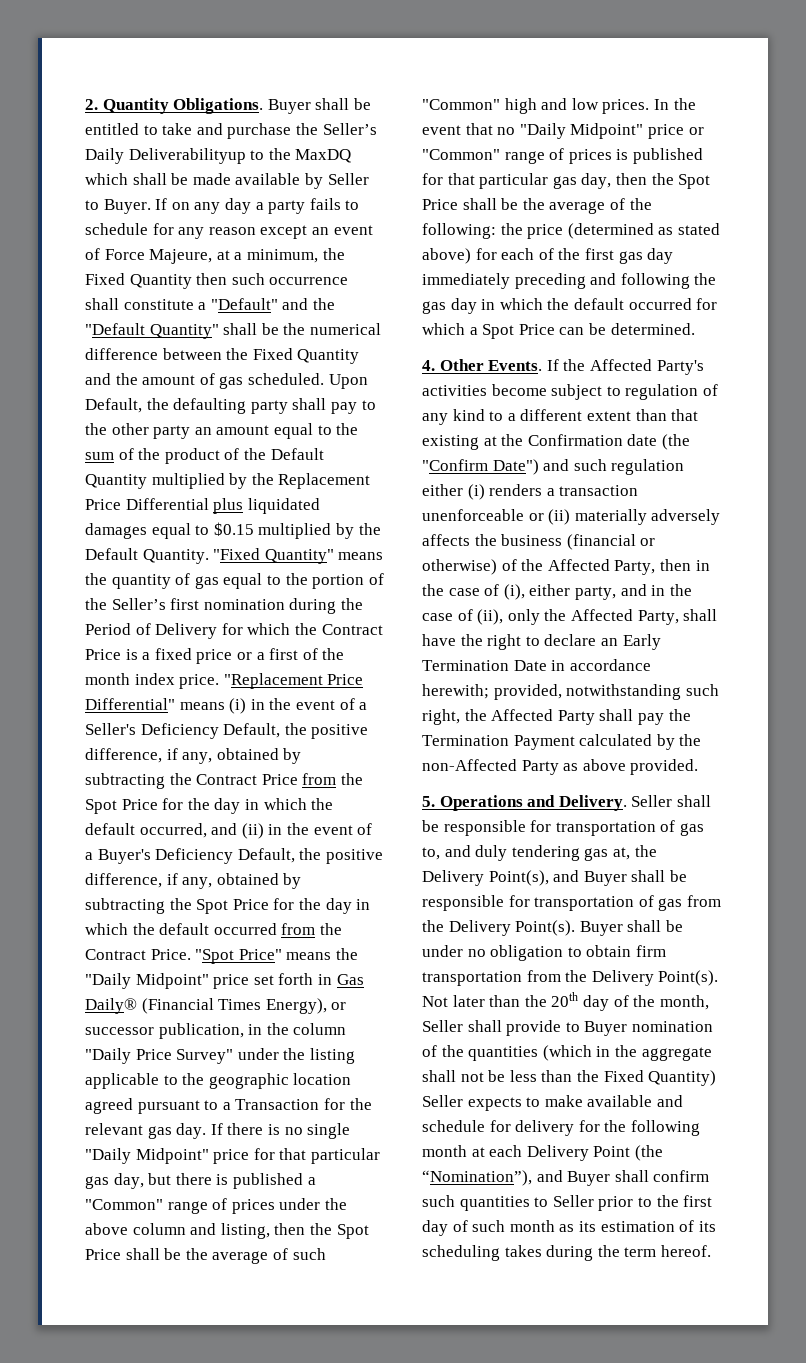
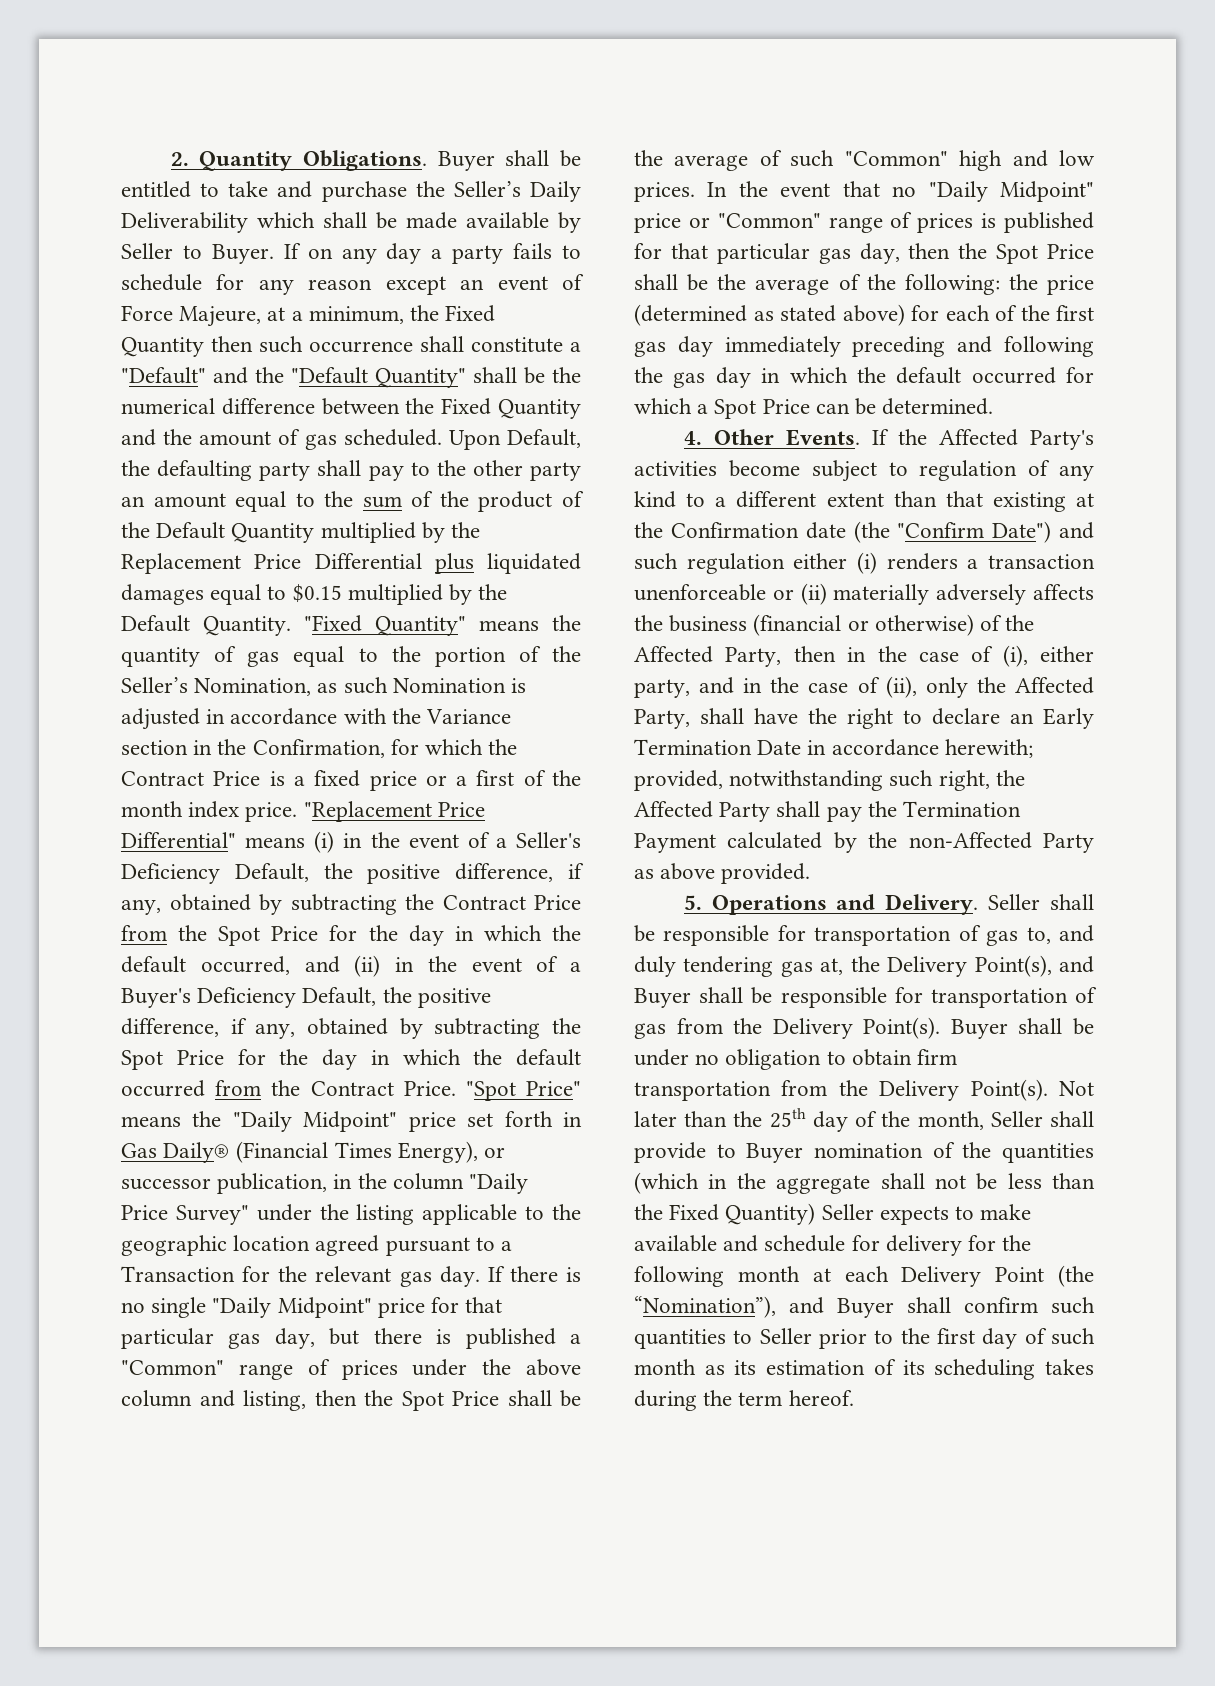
[128,148,352,164] Deliverabilityup to the MaxDQ -> [121,212,248,233] Deliverability
[170,598,363,614] [85,623,218,639] first nomination during the Period of Delivery -> [194,677,527,696] [121,708,512,730] [121,739,385,758] Nomination, as such Nomination is adjusted in accordance with the Variance section in the Confirmation,
[551,992,579,1007] 20th -> [769,1108,806,1128] 25th

